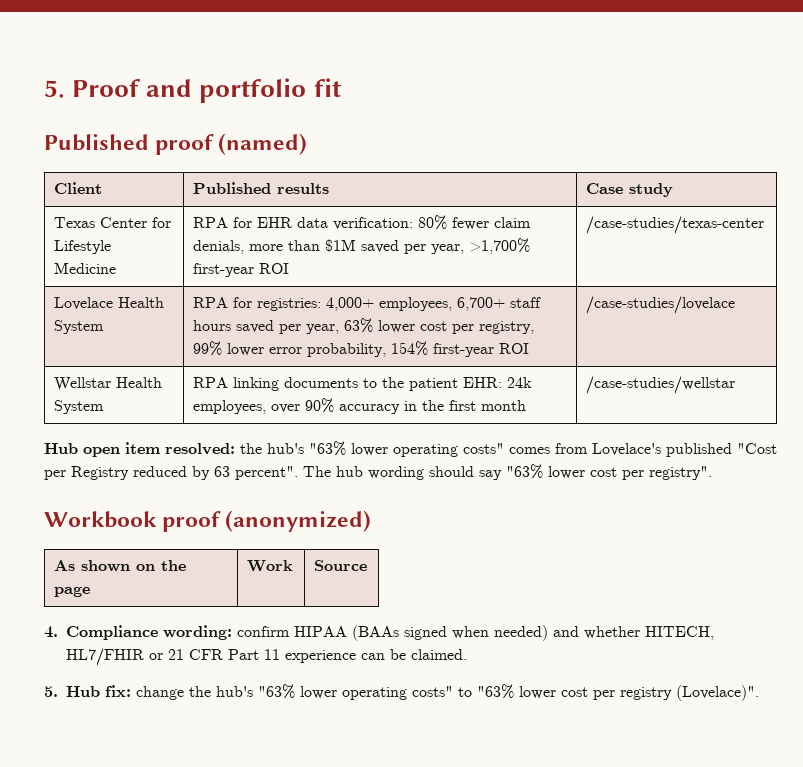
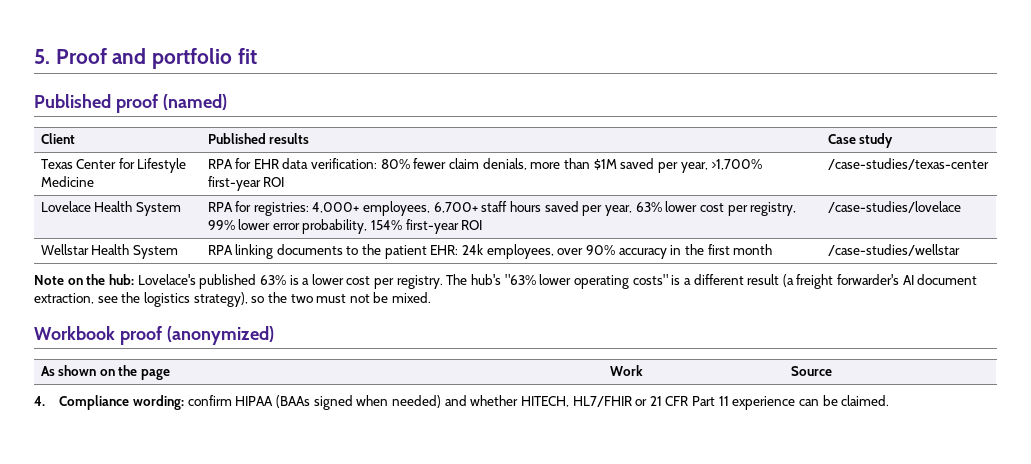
[44,441,777,457] [44,464,712,480] Hub open item resolved: the hub's "63% lower operating costs" comes from Lovelace's published "Cost per Registry reduced by 63 percent". The hub wording should say "63% lower cost per registry". -> [34,274,978,289] [34,292,432,307] Note on the hub: Lovelace's published 63% is a lower cost per registry. The hub's "63% lower operating costs" is a different result (a freight forwarder's AI document extraction, see the logistics strategy), so the two must not be mixed.
[44,684,759,701] // 5. Hub fix: change the hub's "63% lower operating costs" to "63% lower cost per registry (Lovelace)". -> (890, 400) none

